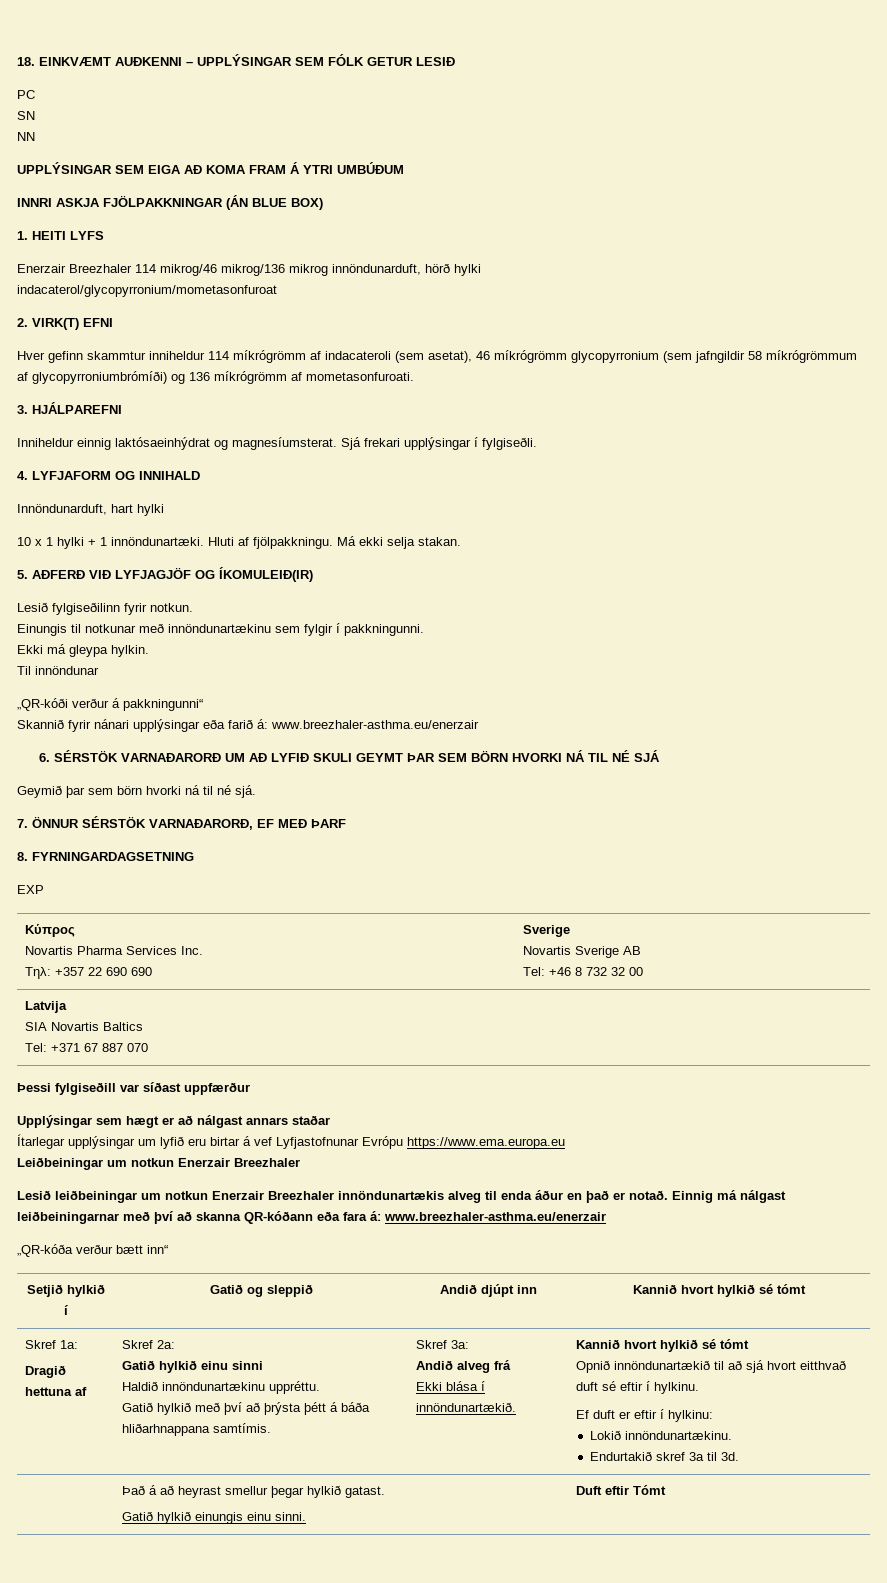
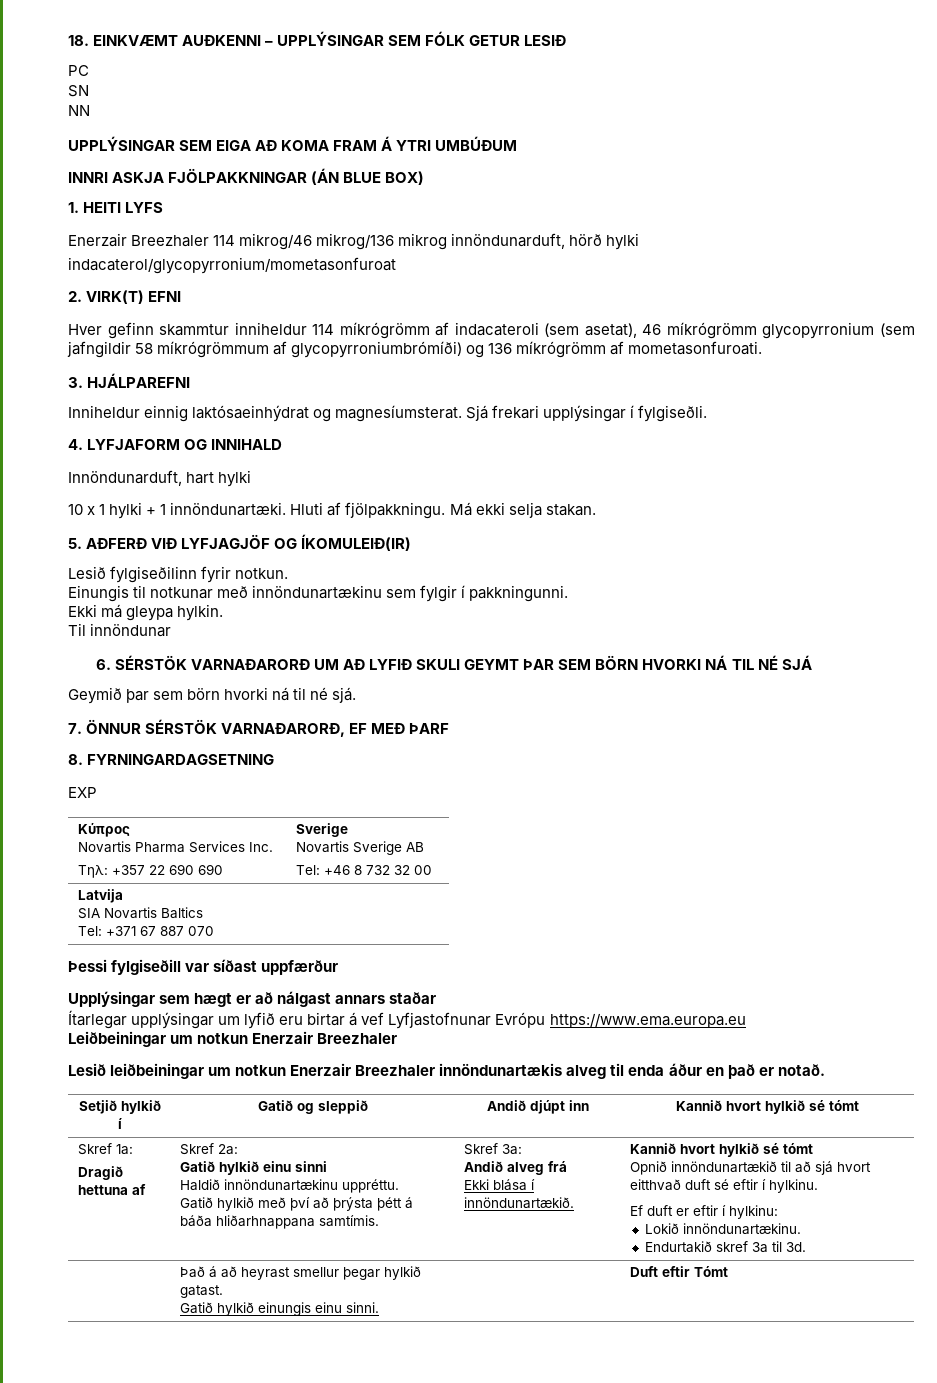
[17,698,203,711] [17,719,479,732] // „QR-kóði verður á pakkningunni“ // Skannið fyrir nánari upplýsingar eða farið á: www.breezhaler-asthma.eu/enerzair -> (172, 630) none
[672,1190,786,1203] [17,1211,606,1224] [17,1244,168,1257] Einnig má nálgast leiðbeiningarnar með því að skanna QR-kóðann eða fara á: www.breezhaler-asthma.eu/enerzair // „QR-kóða verður bætt inn“ -> (825, 1070) none

